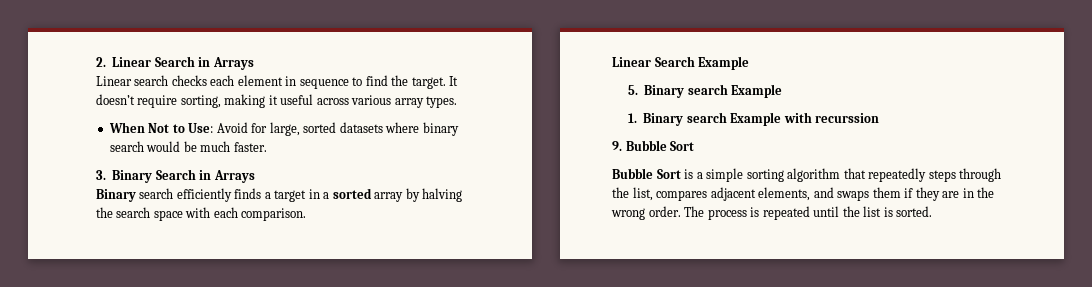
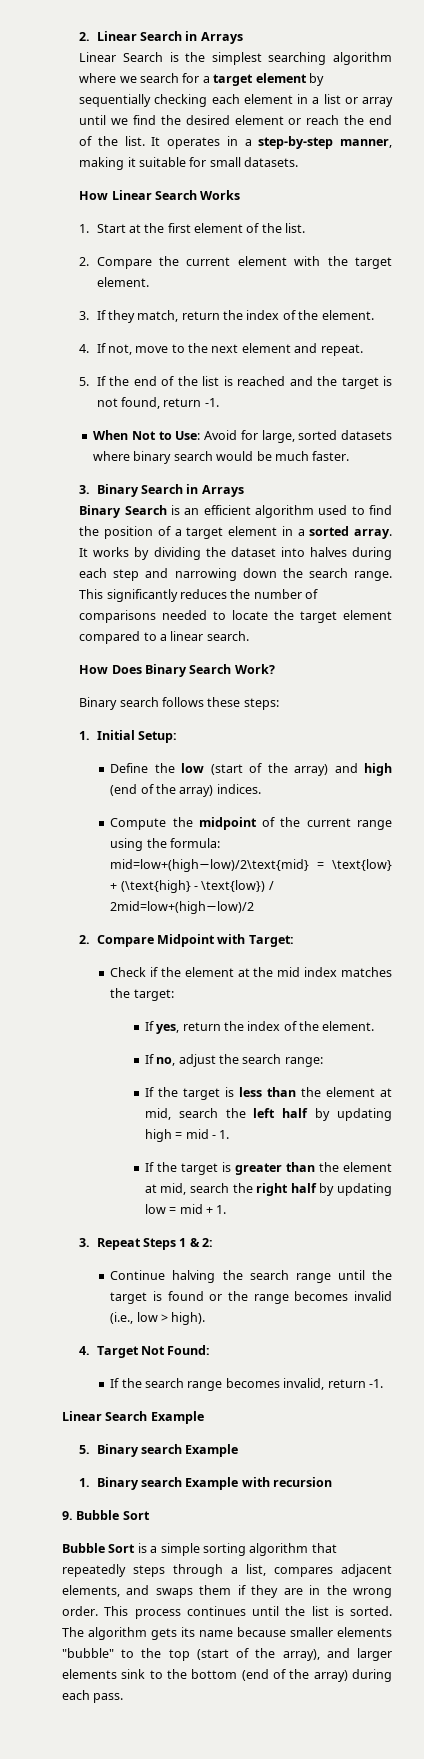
[134,75,459,89] [95,94,458,108] search checks each element in sequence to find the target. It doesn’t require sorting, making it useful across various array types. -> [122,52,392,65] [79,73,324,86] [79,94,393,107] [79,115,392,125] [79,136,392,149] [79,157,299,170] [79,190,241,200] [79,223,306,233] [79,256,392,269] [96,277,149,287] [79,310,374,323] [79,343,363,356] [79,376,392,389] [96,397,219,409] Search is the simplest searching algorithm where we search for a target element by sequentially checking each element in a list or array until we find the desired element or reach the end of the list. It operates in a step-by-step manner, making it suitable for small datasets. // How Linear Search Works // 1. Start at the first element of the list. // 2. Compare the current element with the target element. // 3. If they match, return the index of the element. // 4. If not, move to the next element and repeat. // 5. If the end of the list is reached and the target is not found, return -1.
[139,188,307,202] search efficiently finds a target -> [124,505,392,518] [79,526,278,539] Search is an efficient algorithm used to find the position of a target element
[374,188,463,202] [95,207,307,221] array by halving the search space with each comparison. -> [354,529,393,539] [79,547,392,560] [79,568,392,581] [79,589,319,602] [79,610,392,623] [79,631,249,644] [79,664,275,677] [79,697,279,710] [79,730,177,743] [110,763,392,776] [110,784,261,797] [110,817,392,830] [110,838,221,851] [110,859,392,872] [110,880,274,893] [110,901,255,914] [79,934,294,947] [110,967,392,977] [110,988,174,1001] [144,1021,375,1034] [144,1054,323,1067] [144,1087,393,1100] [144,1108,392,1121] [144,1129,230,1142] [144,1162,392,1175] [144,1183,392,1196] [144,1204,227,1214] [79,1238,214,1250] [110,1270,392,1283] [110,1291,393,1304] [110,1312,206,1325] [79,1345,211,1358] [110,1378,383,1391] array. It works by dividing the dataset into halves during each step and narrowing down the search range. This significantly reduces the number of comparisons needed to locate the target element compared to a linear search. // How Does Binary Search Work? // Binary search follows these steps: // 1. Initial Setup: // Define the low (start of the array) and high (end of the array) indices. // Compute the midpoint of the current range using the formula: mid=low+(high−low)/2\text{mid} = \text{low} + (\text{high} - \text{low}) / 2mid=low+(high−low)/2 // 2. Compare Midpoint with Target: // Check if the element at the mid index matches the target: // If yes, return the index of the element. // If no, adjust the search range: // If the target is less than the element at mid, search the left half by updating high = mid - 1. // If the target is greater than the element at mid, search the right half by updating low = mid + 1. // 3. Repeat Steps 1 & 2: // Continue halving the search range until the target is found or the range becomes invalid (i.e., low > high). // 4. Target Not Found: // If the search range becomes invalid, return -1.
[815,113,880,123] recurssion -> [273,1477,333,1487] recursion
[612,187,629,198] the -> [231,1567,238,1574] a
[684,206,810,220] The process is repeated -> [104,1606,246,1619] This process continues
(933, 211) none -> [62,1627,392,1640] [62,1648,393,1661] [62,1669,393,1682] [62,1690,124,1703] The algorithm gets its name because smaller elements "bubble" to the top (start of the array), and larger elements sink to the bottom (end of the array) during each pass.

